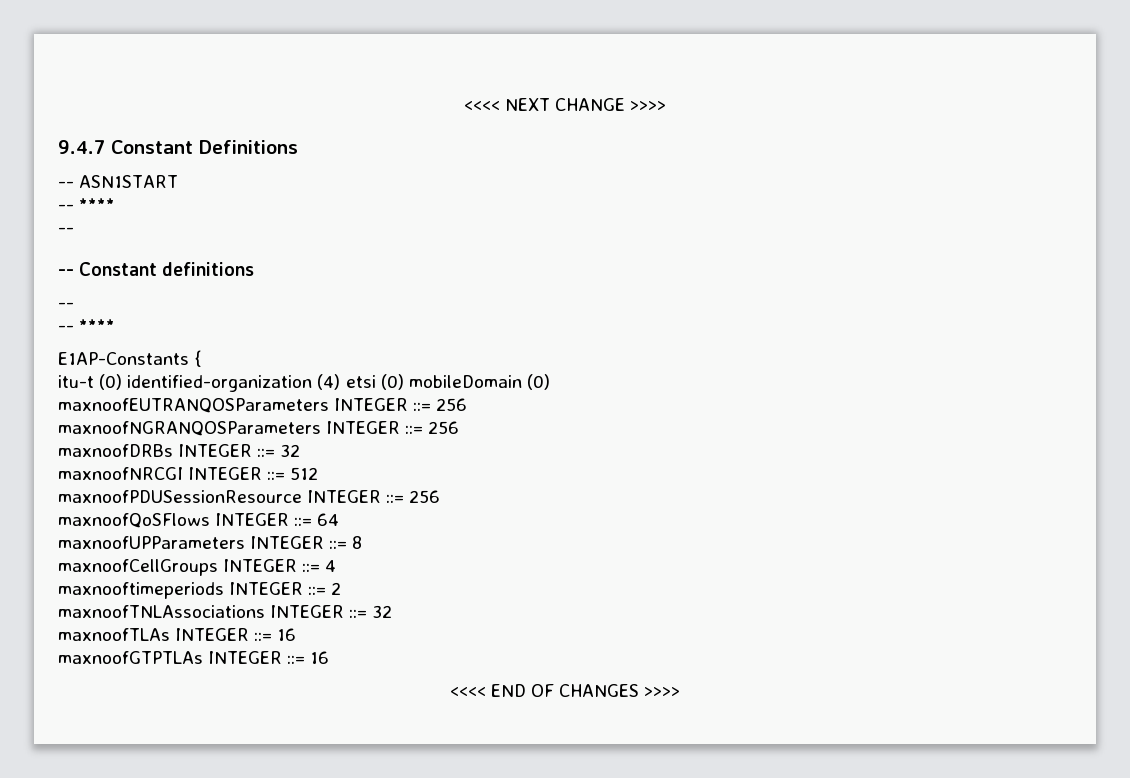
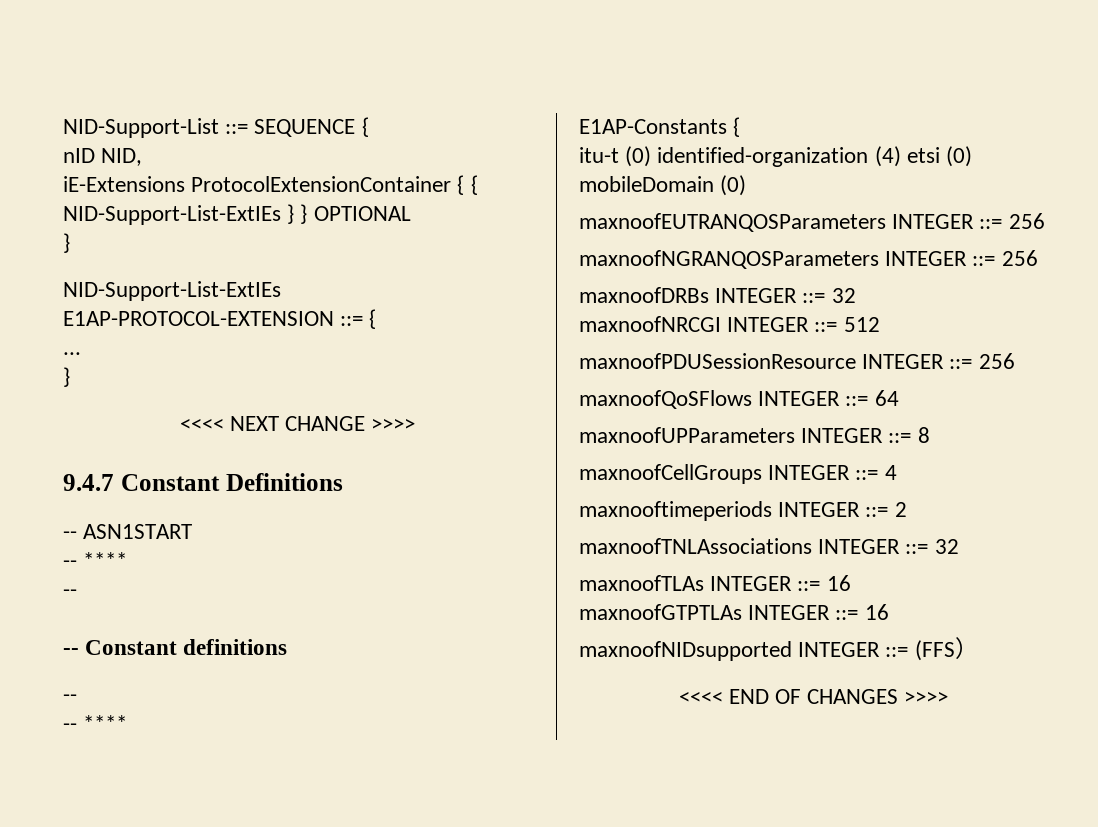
(463, 106) none -> [63,117,369,138] [63,148,143,166] [63,175,478,195] [63,204,411,225] [63,233,70,253] [63,281,281,301] [63,309,377,329] [63,352,81,355] [63,367,70,387] NID-Support-List ::= SEQUENCE { // nID NID, // iE-Extensions ProtocolExtensionContainer { { NID-Support-List-ExtIEs } } OPTIONAL // } // NID-Support-List-ExtIEs E1AP-PROTOCOL-EXTENSION ::= { // ... // } //
(330, 657) none -> [579,637,978,661] // maxnoofNIDsupported INTEGER ::= (FFS）

